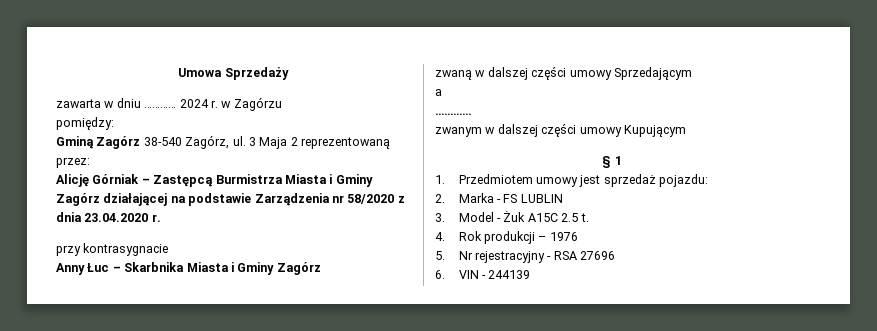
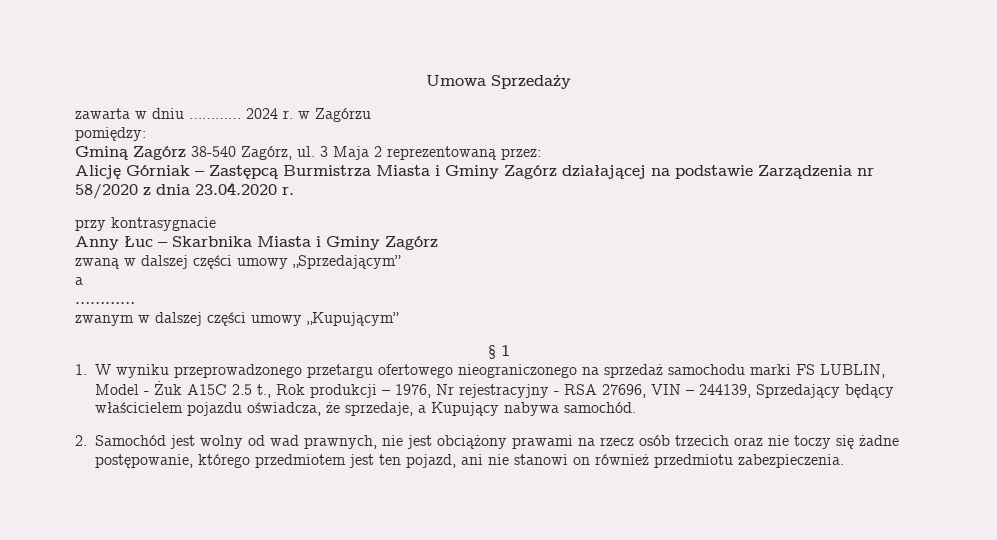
[613,67,692,80] Sprzedającym -> [293,255,401,269] „Sprzedającym”
[623,125,686,137] Kupującym -> [307,312,399,326] „Kupującym”
[458,174,709,187] [435,193,563,203] [435,213,445,222] Przedmiotem umowy jest sprzedaż pojazdu: // 2. Marka - FS LUBLIN // 3. -> [95,364,885,378] W wyniku przeprowadzonego przetargu ofertowego nieograniczonego na sprzedaż samochodu marki FS LUBLIN,
[580,213,589,222] [435,232,445,241] t. // 4. -> [257,384,271,398] t.,
[549,232,578,241] [435,251,445,260] 1976 // 5. -> [395,384,431,398] 1976,
[580,251,616,260] [435,270,531,279] 27696 // 6. VIN - 244139 -> [602,384,894,398] [95,402,636,416] [75,435,899,449] [95,454,844,468] 27696, VIN – 244139, Sprzedający będący właścicielem pojazdu oświadcza, że sprzedaje, a Kupujący nabywa samochód. // 2. Samochód jest wolny od wad prawnych, nie jest obciążony prawami na rzecz osób trzecich oraz nie toczy się żadne postępowanie, którego przedmiotem jest ten pojazd, ani nie stanowi on również przedmiotu zabezpieczenia.

